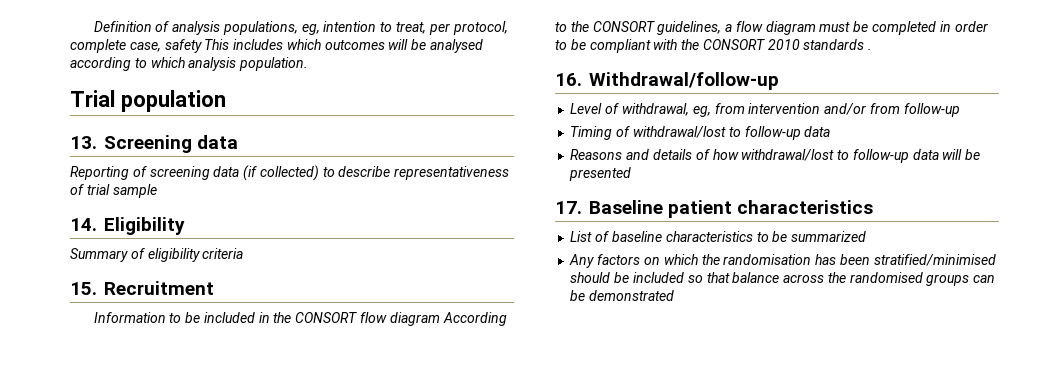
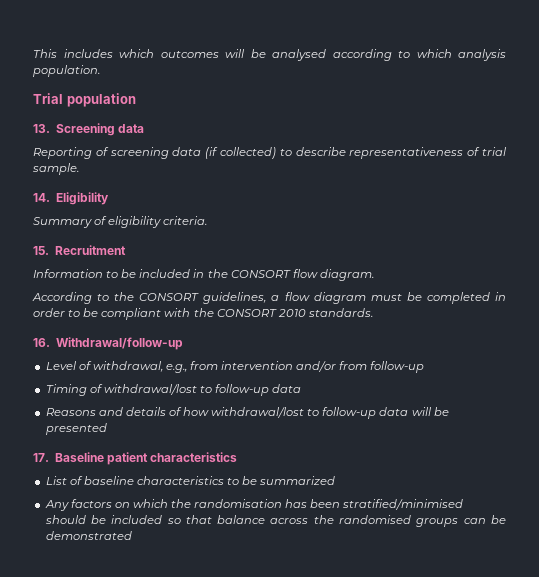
[93,21,508,35] [70,39,202,53] Definition of analysis populations, eg, intention to treat, per protocol, complete case, safety -> (33, 53) none
[112,184,157,198] sample -> [32,163,79,175] sample.
[202,248,244,259] criteria -> [163,216,208,225] criteria.
[389,312,440,326] diagram -> [319,269,374,281] diagram. //
[803,39,873,50] standards . -> [307,308,373,317] standards.
[692,106,711,117] eg, -> [165,364,187,373] e.g.,

